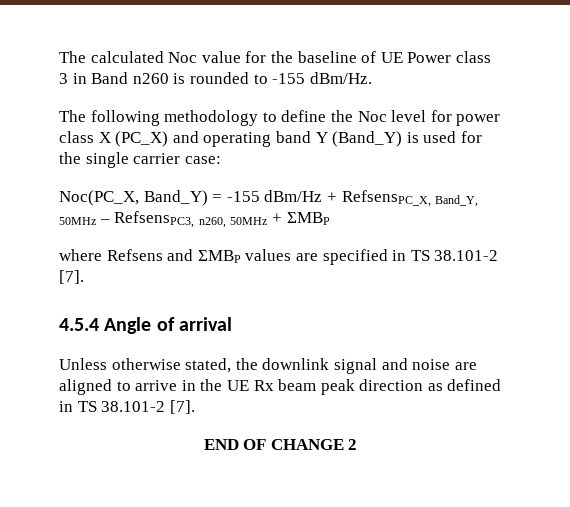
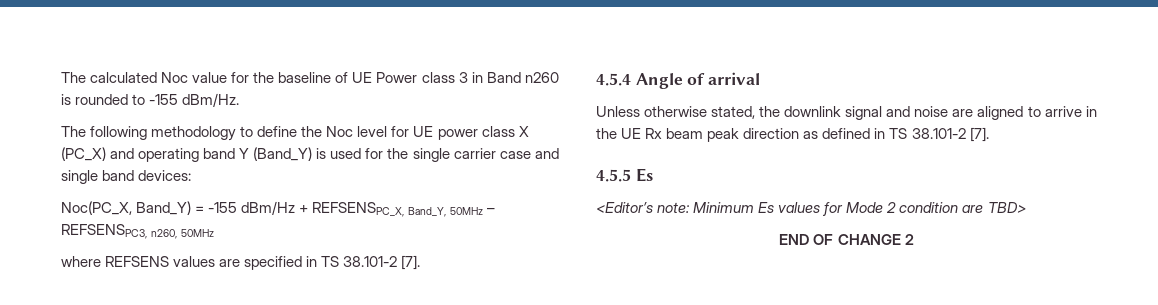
(452, 116) none -> [413,126,434,137] UE
[184,156,221,164] case: -> [499,148,559,159] [61,170,192,184] case and single band devices:
[341,190,431,207] RefsensPC_X, -> [312,202,405,217] REFSENSPC_X,
[114,211,195,228] RefsensPC3, -> [61,224,147,239] REFSENSPC3,
[271,212,330,225] + ΣMBP -> (215, 233) none
[106,249,241,263] Refsens and ΣMBP -> [105,256,170,267] REFSENS
(195, 407) none -> [596,168,653,182] [596,202,1026,216] // 4.5.5 Es // <Editor’s note: Minimum Es values for Mode 2 condition are TBD>

